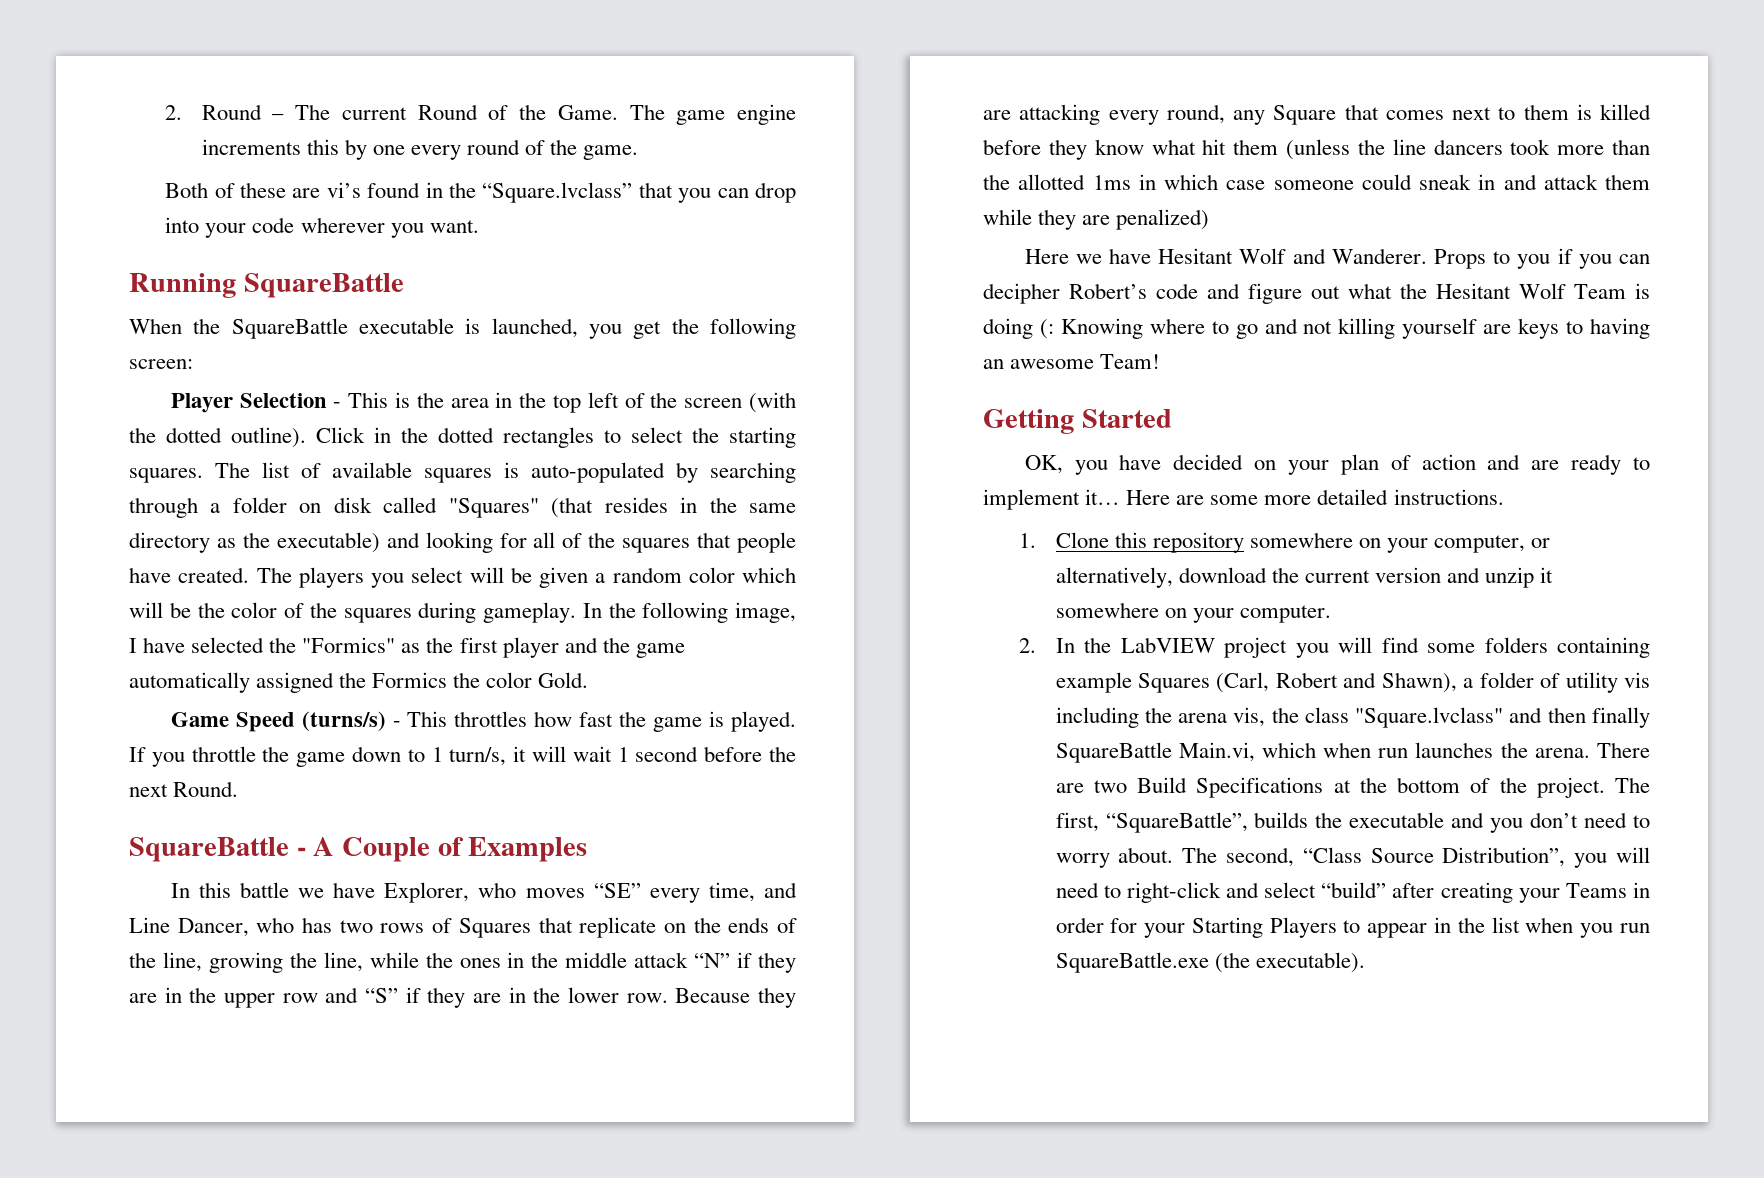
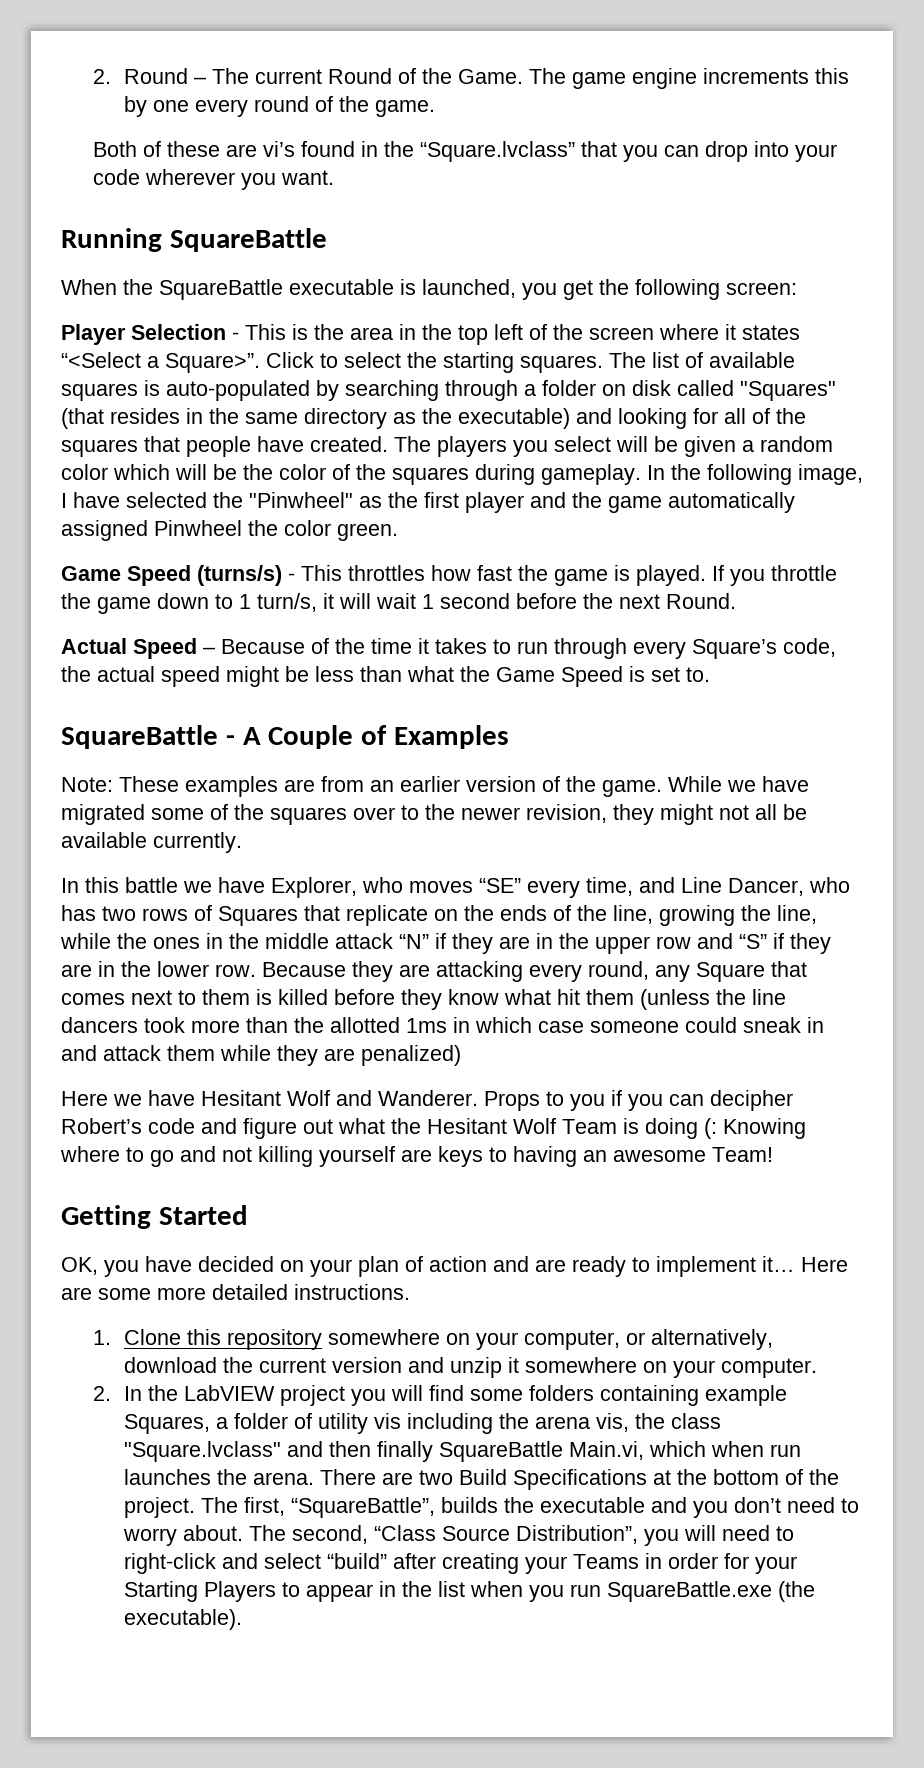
[748,392,796,413] [129,427,594,448] (with the dotted outline). Click in the dotted rectangles -> [659,324,800,340] [61,352,314,373] where it states “<Select a Square>”. Click
[302,637,396,653] "Formics" -> [249,492,353,508] "Pinwheel"
[339,672,589,688] the Formics the color Gold. -> [154,520,398,541] Pinwheel the color green.
(239, 789) none -> [61,638,836,659] [61,666,710,687] // Actual Speed – Because of the time it takes to run through every Square’s code, the actual speed might be less than what the Game Speed is set to.
(588, 849) none -> [61,776,809,797] [61,804,807,825] [61,832,242,853] // Note: These examples are from an earlier version of the game. While we have migrated some of the squares over to the newer revision, they might not all be available currently.
[1138,672,1457,693] Squares (Carl, Robert and Shawn), -> [124,1414,211,1434] Squares,

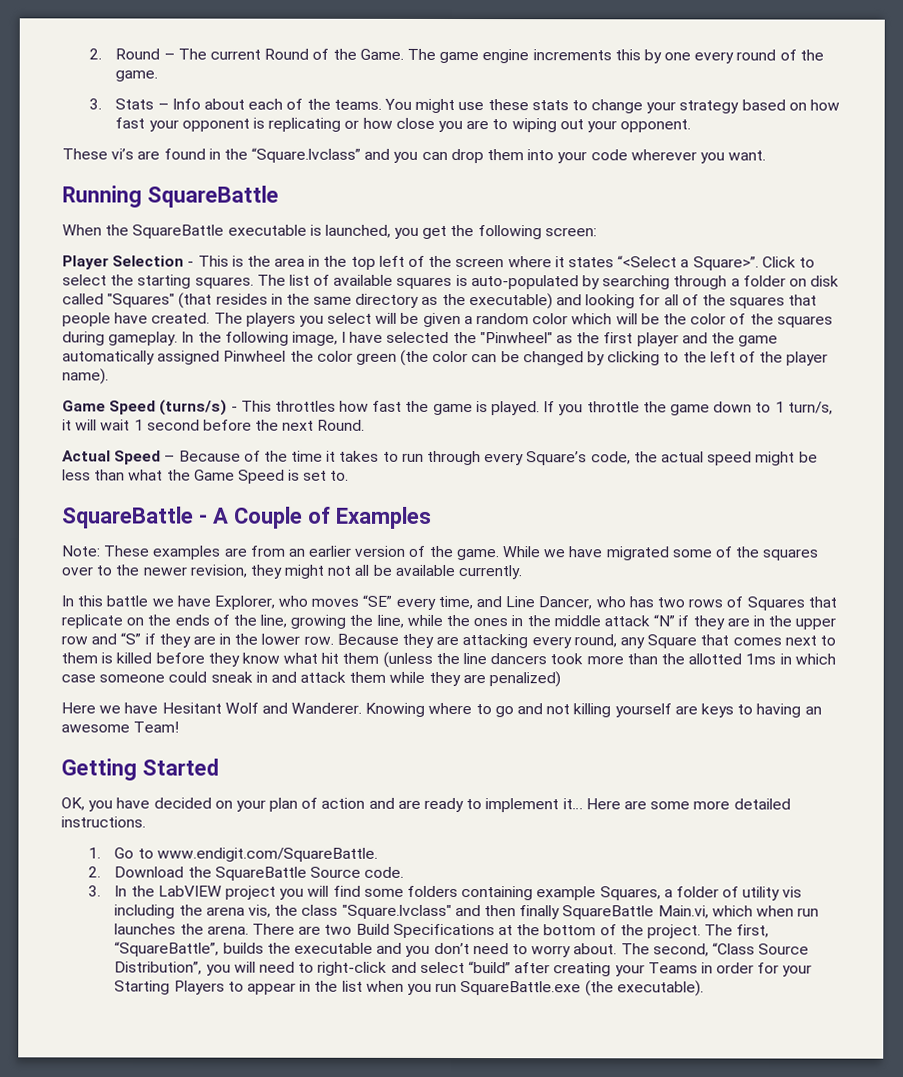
[92,141,295,157] Both of these are vi’s -> [88,98,841,114] [115,117,692,133] [62,148,161,160] 3. Stats – Info about each of the teams. You might use these stats to change your strategy based on how fast your opponent is replicating or how close you are to wiping out your opponent. // These vi’s are
[580,141,617,157] that -> [364,148,391,160] and
(748, 151) none -> [487,149,525,161] them
[337,523,398,541] green. -> [355,349,829,366] [62,368,109,385] green (the color can be changed by clicking to the left of the player name).
[484,1090,793,1111] [61,1118,717,1139] Props to you if you can decipher Robert’s code and figure out what the Hesitant Wolf Team is doing (: -> (363, 708) none
[124,1329,774,1350] [124,1357,818,1378] [92,1386,111,1401] Clone this repository somewhere on your computer, or alternatively, download the current version and unzip it somewhere on your computer. // 2. -> [114,847,378,862] [87,866,405,881] [87,885,101,897] Go to www.endigit.com/SquareBattle. // 2. Download the SquareBattle Source code. // 3.

